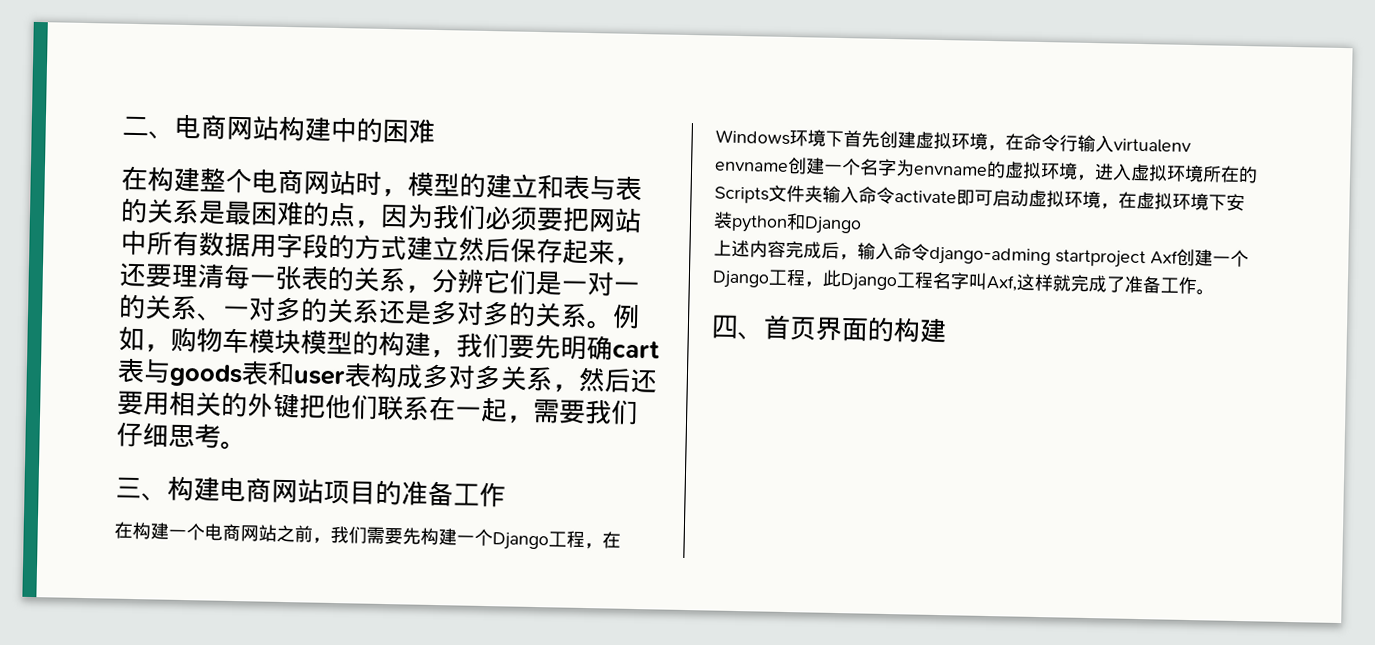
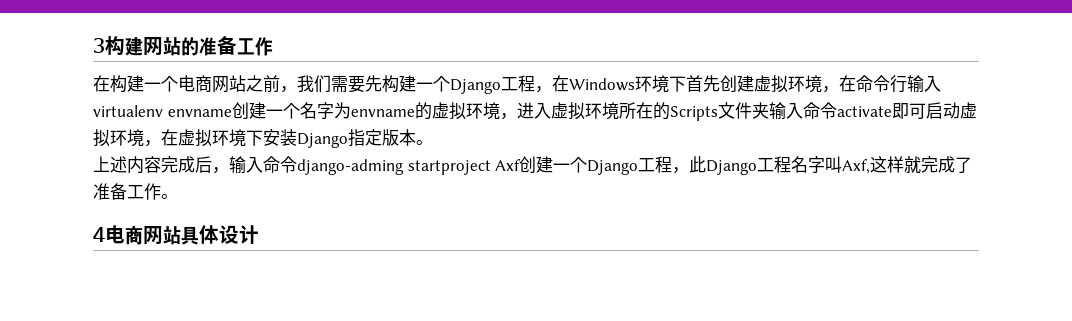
[122,113,436,144] [121,165,642,202] [120,197,642,234] [120,229,641,267] [119,262,640,297] [118,293,640,330] [118,326,660,361] [117,357,658,394] [117,390,638,426] [116,421,247,450] [115,475,376,505] 二、电商网站构建中的困难 // 在构建整个电商网站时，模型的建立和表与表的关系是最困难的点，因为我们必须要把网站中所有数据用字段的方式建立然后保存起来，还要理清每一张表的关系，分辨它们是一对一的关系、一对多的关系还是多对多的关系。例如，购物车模块模型的构建，我们要先明确cart表与goods表和user表构成多对多关系，然后还要用相关的外键把他们联系在一起，需要我们仔细思考。 // 三、构建电商网站项目 -> [93,36,181,56] 3构建网站
[731,212,862,235] python和Django -> [297,129,433,148] Django指定版本。
[711,314,947,344] 四、首页界面的构建 -> [93,225,259,245] 4电商网站具体设计

